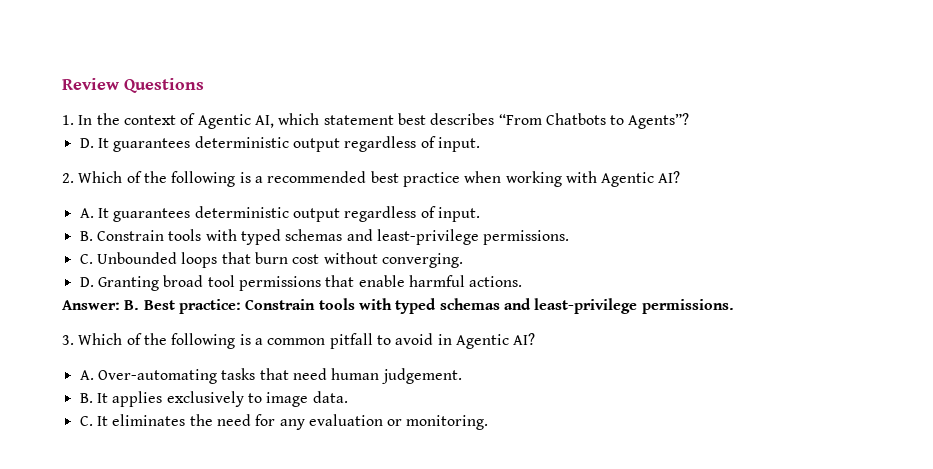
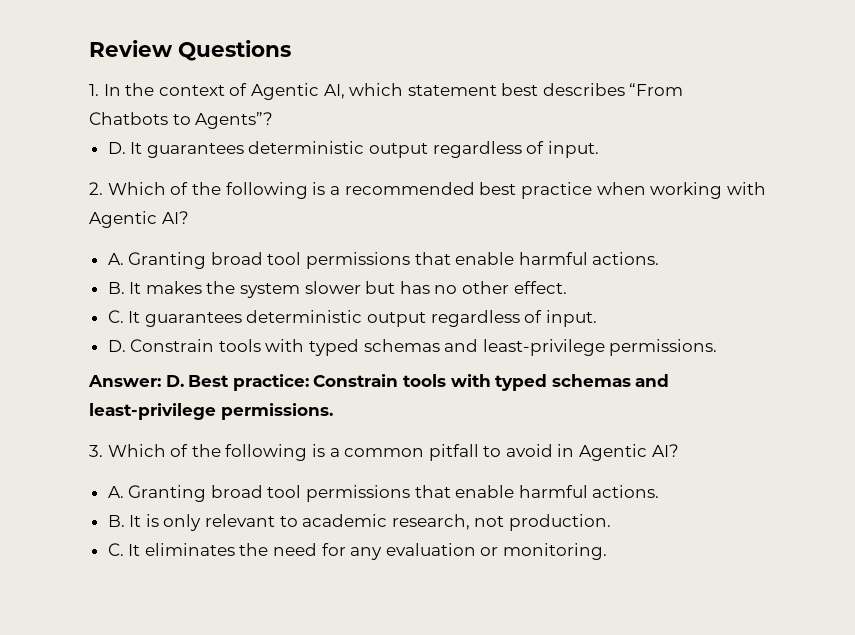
[97,206,480,222] [79,229,570,245] [79,252,463,268] [79,275,523,291] [62,300,140,310] It guarantees deterministic output regardless of input. // B. Constrain tools with typed schemas and least-privilege permissions. // C. Unbounded loops that burn cost without converging. // D. Granting broad tool permissions that enable harmful actions. // Answer: B. -> [128,252,660,269] [107,281,567,298] [107,310,597,327] [107,339,718,356] [88,375,184,387] Granting broad tool permissions that enable harmful actions. // B. It makes the system slower but has no other effect. // C. It guarantees deterministic output regardless of input. // D. Constrain tools with typed schemas and least-privilege permissions. // Answer: D.
[97,368,462,384] [79,391,348,407] Over-automating tasks that need human judgement. // B. It applies exclusively to image data. -> [128,485,660,502] [107,514,612,531] Granting broad tool permissions that enable harmful actions. // B. It is only relevant to academic research, not production.

